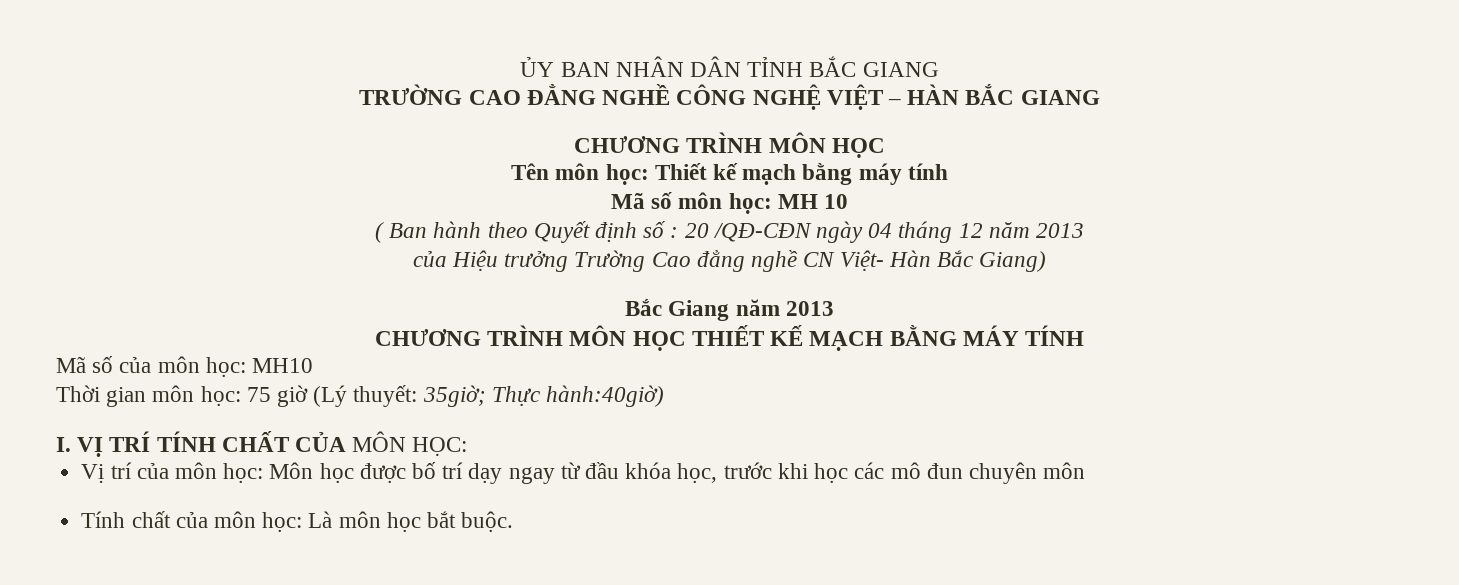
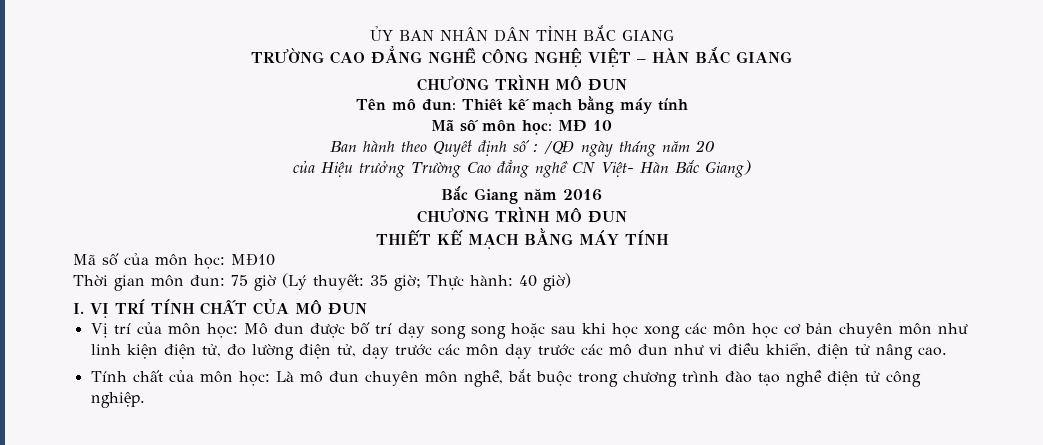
[768,132,885,158] MÔN HỌC -> [554,76,627,91] MÔ ĐUN
[555,163,649,185] môn học: -> [391,99,456,111] mô đun:
[777,194,818,209] MH -> [558,120,587,132] MĐ
[374,222,384,243] ( -> (612, 125) none
[684,221,1085,243] 20 /QĐ-CĐN ngày 04 tháng 12 năm 2013 -> [543,140,714,157] /QĐ ngày tháng năm 20
[785,301,834,316] [375,325,686,351] 2013 // CHƯƠNG TRÌNH MÔN HỌC -> [563,189,602,201] [416,207,627,223] 2016 // CHƯƠNG TRÌNH MÔ ĐUN //
[252,358,314,373] MH10 -> [231,253,275,266] MĐ10
[200,386,241,406] học: -> [190,275,225,286] đun:
[422,385,665,407] 35giờ; Thực hành:40giờ) -> [370,273,571,291] 35 giờ; Thực hành: 40 giờ)
[352,431,468,456] MÔN HỌC: -> [295,300,367,315] MÔ ĐUN
[269,462,354,483] Môn học -> [243,323,304,335] Mô đun
[508,462,1086,484] ngay từ đầu khóa học, trước khi học các mô đun chuyên môn -> [430,323,968,339] [90,343,947,360] song song hoặc sau khi học xong các môn học cơ bản chuyên môn như linh kiện điện tử, đo lường điện tử, dạy trước các môn dạy trước các mô đun như vi điều khiển, điện tử nâng cao.
[338,511,514,532] môn học bắt buộc. -> [299,369,921,387] [90,392,145,408] mô đun chuyên môn nghề, bắt buộc trong chương trình đào tạo nghề điện tử công nghiệp.

